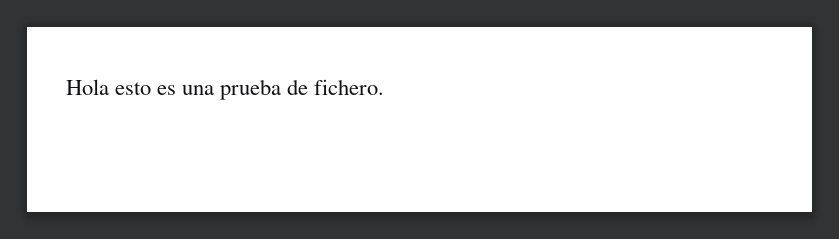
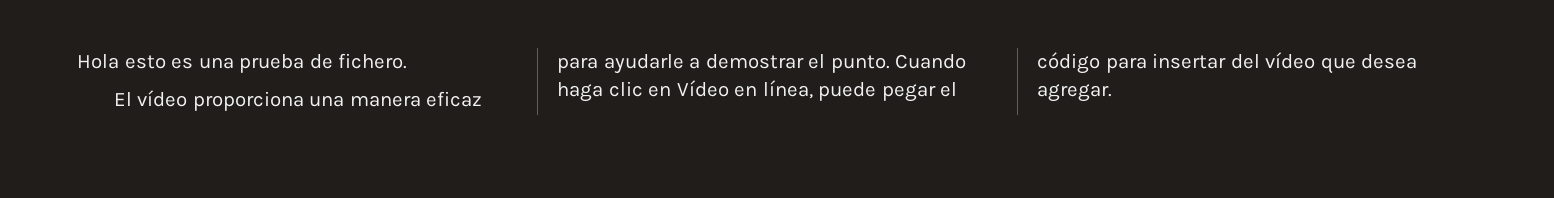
(385, 87) none -> [113,90,483,111] [557,54,967,74] [557,80,958,102] [1037,52,1418,74] [1037,84,1112,102] // El vídeo proporciona una manera eficaz para ayudarle a demostrar el punto. Cuando haga clic en Vídeo en línea, puede pegar el código para insertar del vídeo que desea agregar.

